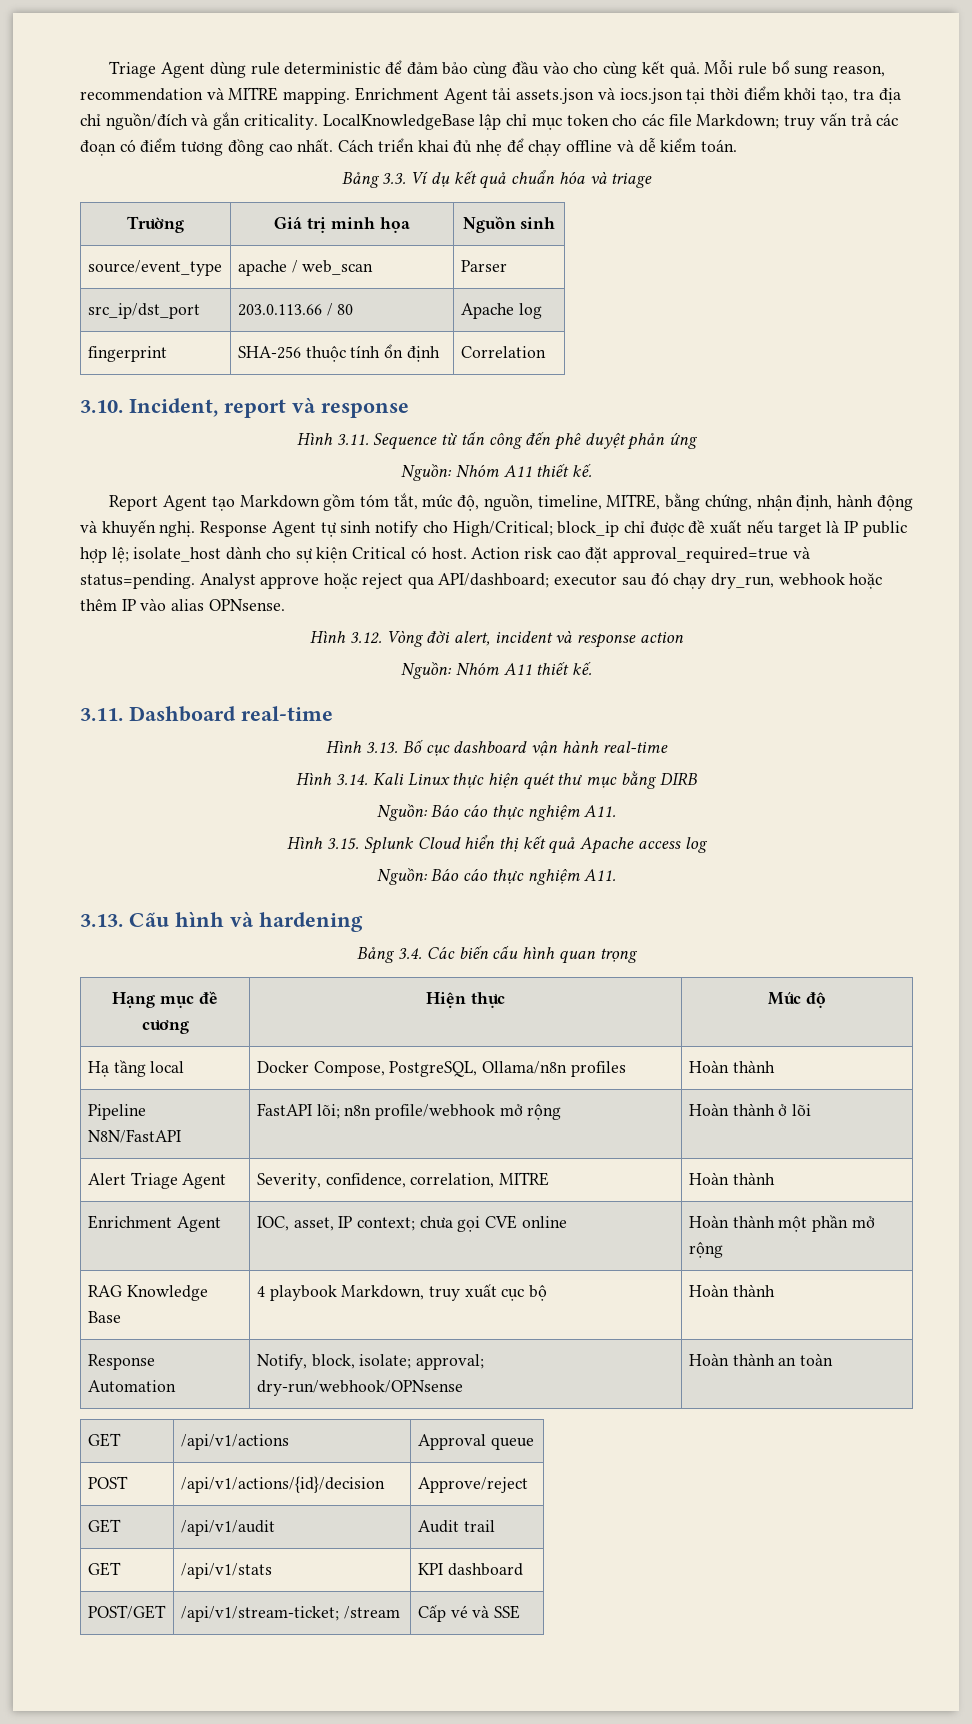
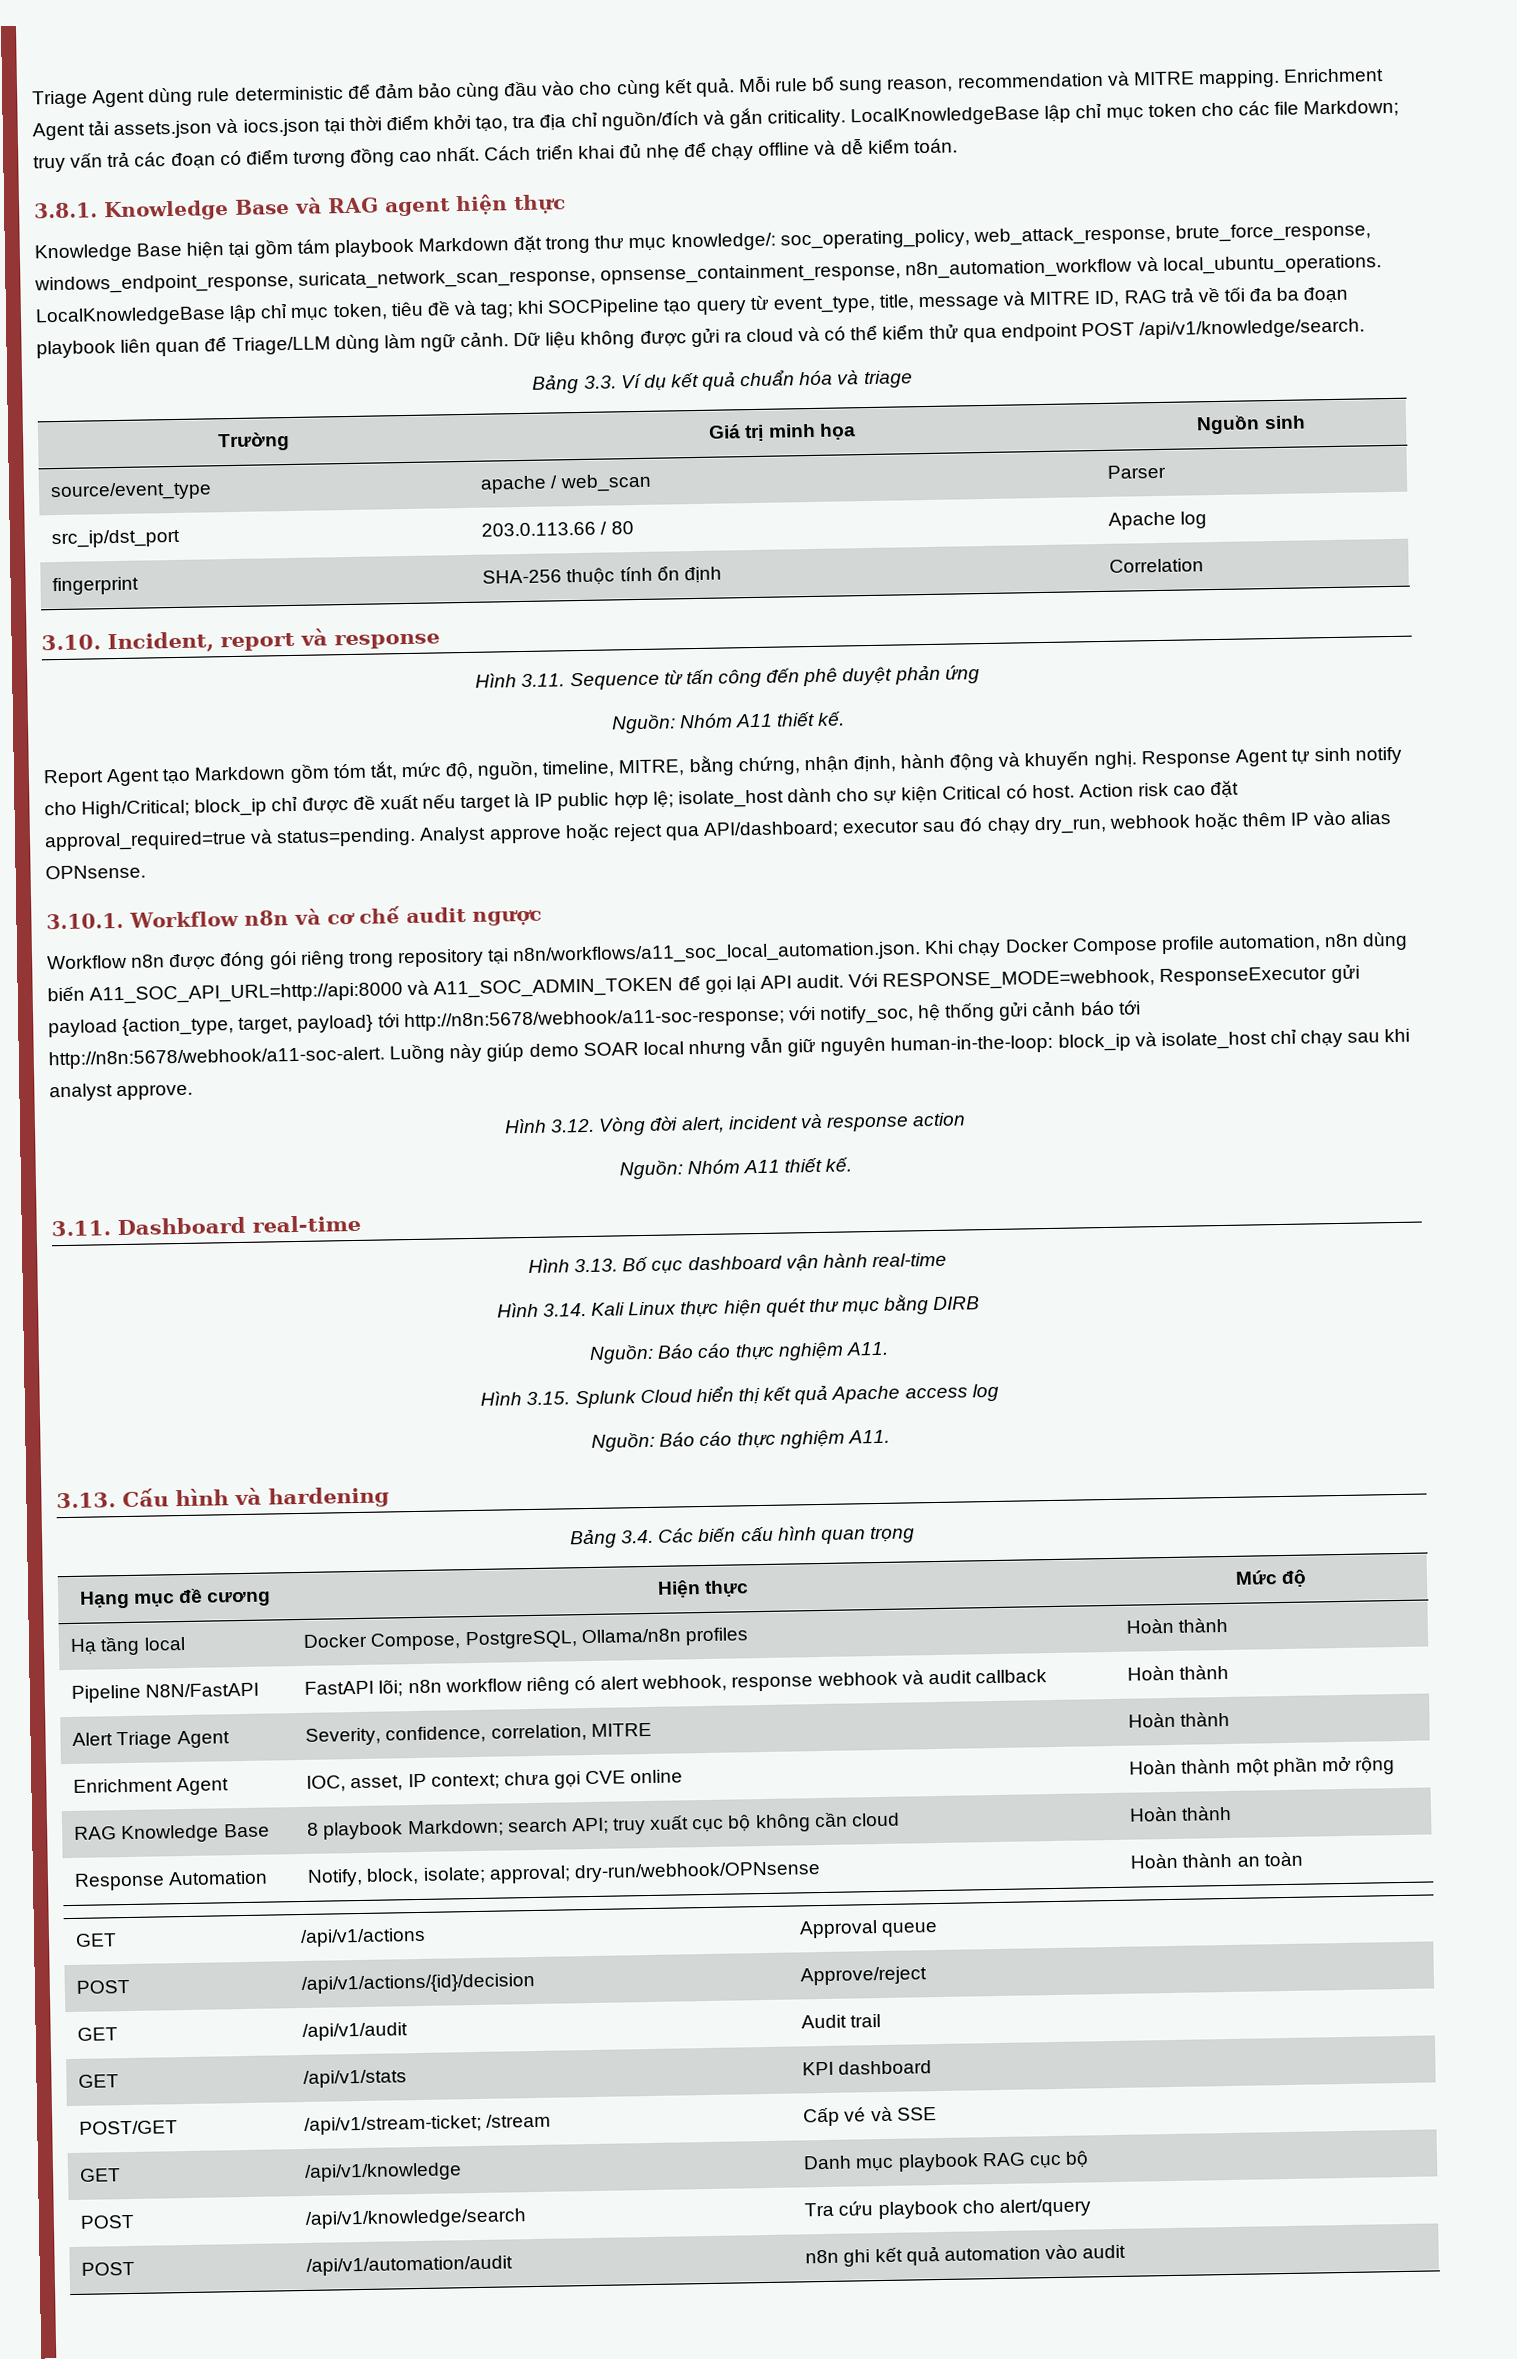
(738, 145) none -> [34,194,566,222] [34,222,1371,263] [34,254,1382,295] [35,286,1349,327] [36,318,1366,359] // 3.8.1. Knowledge Base và RAG agent hiện thực // Knowledge Base hiện tại gồm tám playbook Markdown đặt trong thư mục knowledge/: soc_operating_policy, web_attack_response, brute_force_response, windows_endpoint_response, suricata_network_scan_response, opnsense_containment_response, n8n_automation_workflow và local_ubuntu_operations. LocalKnowledgeBase lập chỉ mục token, tiêu đề và tag; khi SOCPipeline tạo query từ event_type, title, message và MITRE ID, RAG trả về tối đa ba đoạn playbook liên quan để Triage/LLM dùng làm ngữ cảnh. Dữ liệu không được gửi ra cloud và có thể kiểm thử qua endpoint POST /api/v1/knowledge/search.
(285, 605) none -> [46,906,542,930] [47,931,1409,971] [47,963,1360,1005] [48,1000,1141,1038] [48,1028,1411,1070] [49,1083,194,1102] // 3.10.1. Workflow n8n và cơ chế audit ngược // Workflow n8n được đóng gói riêng trong repository tại n8n/workflows/a11_soc_local_automation.json. Khi chạy Docker Compose profile automation, n8n dùng biến A11_SOC_API_URL=http://api:8000 và A11_SOC_ADMIN_TOKEN để gọi lại API audit. Với RESPONSE_MODE=webhook, ResponseExecutor gửi payload {action_type, target, payload} tới http://n8n:5678/webhook/a11-soc-response; với notify_soc, hệ thống gửi cảnh báo tới http://n8n:5678/webhook/a11-soc-alert. Luồng này giúp demo SOAR local nhưng vẫn giữ nguyên human-in-the-loop: block_ip và isolate_host chỉ chạy sau khi analyst approve.
[374,1104,562,1120] [688,1103,811,1116] profile/webhook mở rộng | Hoàn thành ở lõi -> [444,1669,1047,1696] [1127,1664,1230,1681] workflow riêng có alert webhook, response webhook và audit callback | Hoàn thành
[256,1285,425,1301] 4 playbook Markdown, -> [307,1817,609,1840] 8 playbook Markdown; search API;
(548, 1293) none -> [754,1812,900,1833] không cần cloud
(520, 1612) none -> [79,2168,122,2182] [304,2162,463,2182] [803,2150,1090,2172] [80,2214,136,2229] [305,2208,528,2229] [804,2198,1091,2220] [81,2261,136,2276] [306,2255,514,2276] [805,2244,1127,2267] // GET | /api/v1/knowledge | Danh mục playbook RAG cục bộ // POST | /api/v1/knowledge/search | Tra cứu playbook cho alert/query // POST | /api/v1/automation/audit | n8n ghi kết quả automation vào audit

